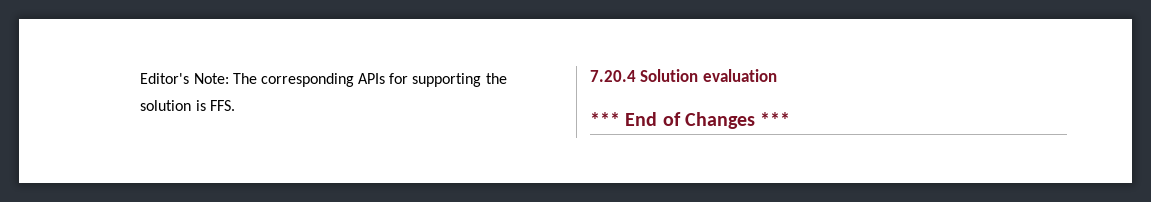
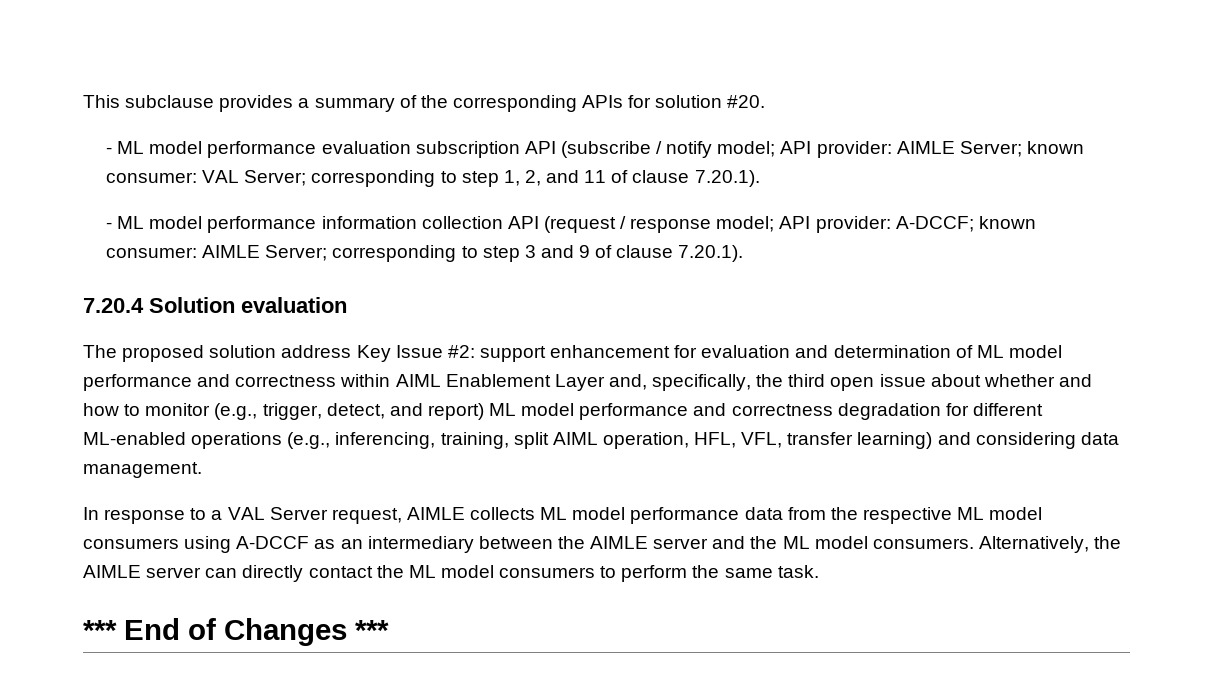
[140,73,507,87] [140,100,235,111] [590,69,777,82] Editor's Note: The corresponding APIs for supporting the solution is FFS. // 7.20.4 Solution evaluation -> [83,95,766,112] [106,141,1084,158] [106,170,760,187] [106,216,1036,233] [106,245,744,262] [83,297,347,313] [83,345,1062,362] [83,374,1092,391] [83,403,1043,420] [83,432,1119,449] [83,462,202,478] [83,507,1043,524] [83,536,1122,553] [83,565,819,582] This subclause provides a summary of the corresponding APIs for solution #20. // - ML model performance evaluation subscription API (subscribe / notify model; API provider: AIMLE Server; known consumer: VAL Server; corresponding to step 1, 2, and 11 of clause 7.20.1). // - ML model performance information collection API (request / response model; API provider: A-DCCF; known consumer: AIMLE Server; corresponding to step 3 and 9 of clause 7.20.1). // 7.20.4 Solution evaluation // The proposed solution address Key Issue #2: support enhancement for evaluation and determination of ML model performance and correctness within AIML Enablement Layer and, specifically, the third open issue about whether and how to monitor (e.g., trigger, detect, and report) ML model performance and correctness degradation for different ML-enabled operations (e.g., inferencing, training, split AIML operation, HFL, VFL, transfer learning) and considering data management. // In response to a VAL Server request, AIMLE collects ML model performance data from the respective ML model consumers using A-DCCF as an intermediary between the AIMLE server and the ML model consumers. Alternatively, the AIMLE server can directly contact the ML model consumers to perform the same task.

